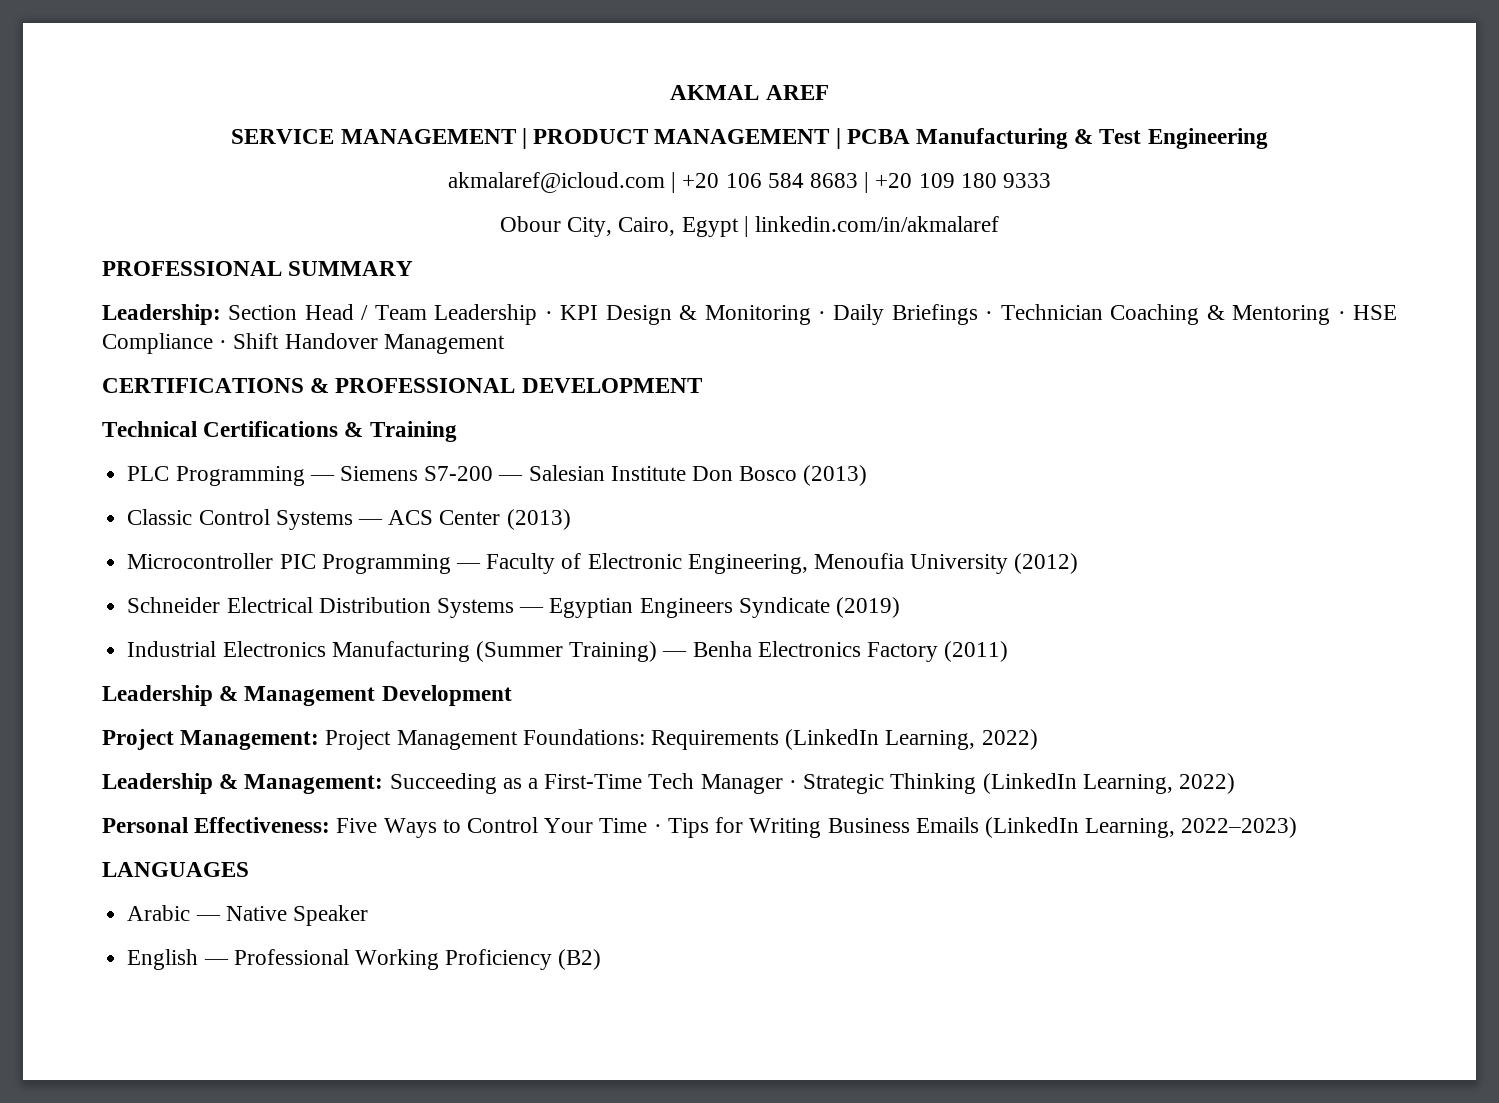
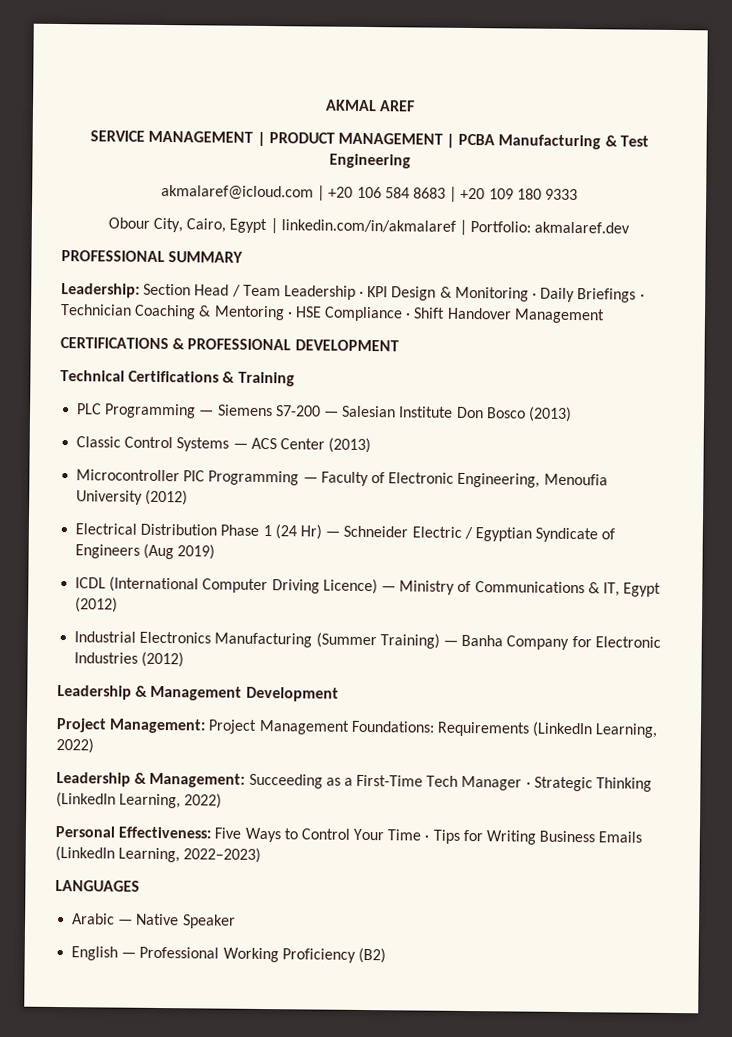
(1000, 224) none -> [458,219,631,235] | Portfolio: akmalaref.dev
[127,597,221,613] Schneider -> (189, 497) none
[436,597,900,618] Systems — Egyptian Engineers Syndicate (2019) -> [220,524,616,543] [75,543,216,560] [75,576,662,597] [75,597,119,613] Phase 1 (24 Hr) — Schneider Electric / Egyptian Syndicate of Engineers (Aug 2019) // ICDL (International Computer Driving Licence) — Ministry of Communications & IT, Egypt (2012)
[692,641,1009,662] Benha Electronics Factory (2011) -> [461,634,661,650] [74,651,185,668] Banha Company for Electronic Industries (2012)

